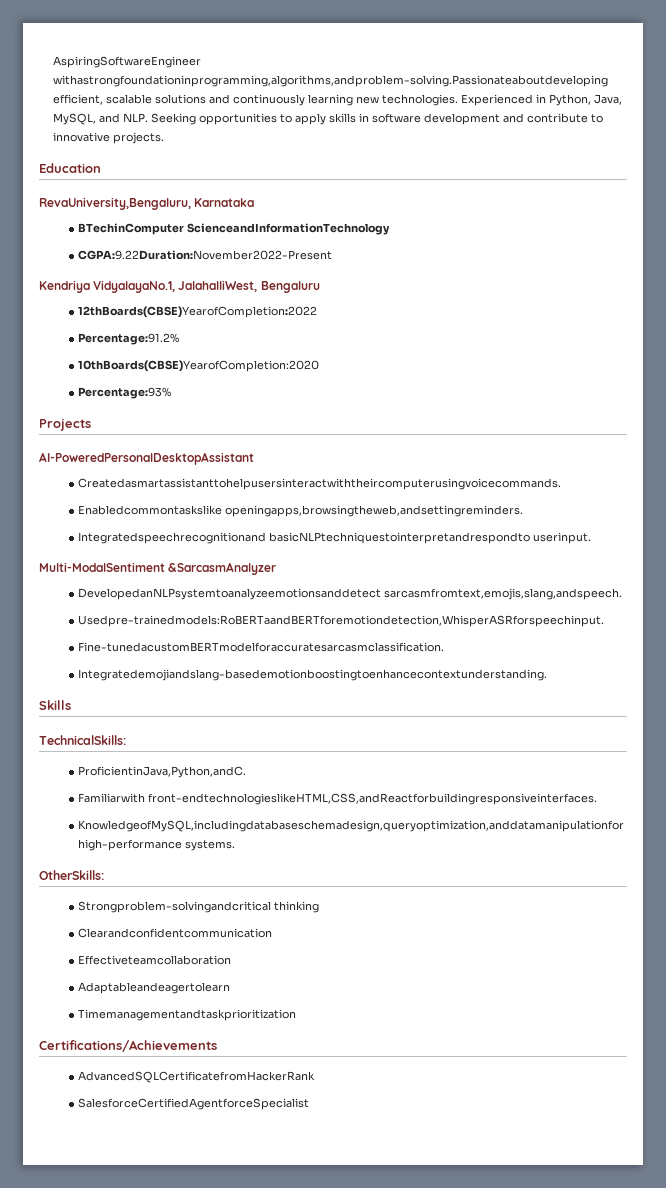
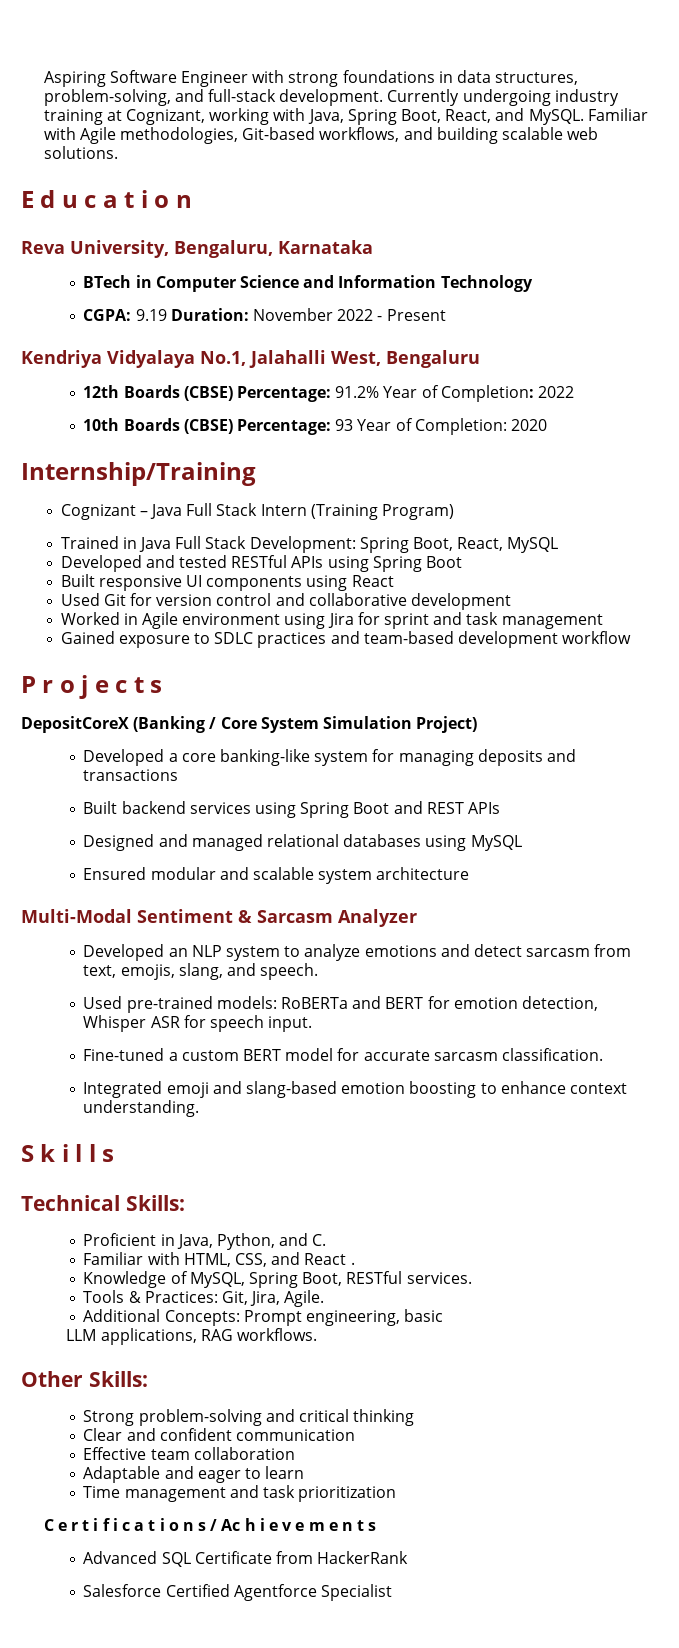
[52,56,201,68] [52,75,608,87] [52,94,622,106] [52,113,603,125] [52,132,164,144] [39,163,101,173] [39,197,255,210] [78,223,391,235] [78,250,333,260] [39,280,320,293] [78,306,318,318] [78,333,180,345] [78,360,320,372] [78,387,172,399] [39,418,91,431] [39,452,254,465] [78,478,562,490] [78,505,524,517] [78,532,592,544] [39,562,277,575] [78,588,623,600] [78,615,605,627] [78,642,445,652] [78,669,548,681] [39,700,71,710] [39,735,126,745] [78,766,247,778] [78,793,598,805] [78,820,625,832] [78,839,236,851] [39,870,104,880] [78,901,320,913] [78,928,273,938] [78,955,232,965] [78,982,231,994] [78,1009,297,1021] [39,1040,217,1052] [78,1071,316,1083] [78,1098,310,1110] AspiringSoftwareEngineer withastrongfoundationinprogramming,algorithms,andproblem-solving.Passionateaboutdeveloping efficient, scalable solutions and continuously learning new technologies. Experienced in Python, Java, MySQL, and NLP. Seeking opportunities to apply skills in software development and contribute to innovative projects. // Education // RevaUniversity,Bengaluru, Karnataka // BTechinComputer ScienceandInformationTechnology // CGPA:9.22Duration:November2022-Present // Kendriya VidyalayaNo.1, JalahalliWest, Bengaluru // 12thBoards(CBSE)YearofCompletion:2022 // Percentage:91.2% // 10thBoards(CBSE)YearofCompletion:2020 // Percentage:93% // Projects // AI-PoweredPersonalDesktopAssistant // Createdasmartassistanttohelpusersinteractwiththeircomputerusingvoicecommands. // Enabledcommontaskslike openingapps,browsingtheweb,andsettingreminders. // Integratedspeechrecognitionand basicNLPtechniquestointerpretandrespondto userinput. // Multi-ModalSentiment &SarcasmAnalyzer // DevelopedanNLPsystemtoanalyzeemotionsanddetect sarcasmfromtext,emojis,slang,andspeech. // Usedpre-trainedmodels:RoBERTaandBERTforemotiondetection,WhisperASRforspeechinput. // Fine-tunedacustomBERTmodelforaccuratesarcasmclassification. // Integratedemojiandslang-basedemotionboostingtoenhancecontextunderstanding. // Skills // TechnicalSkills: // ProficientinJava,Python,andC. // Familiarwith front-endtechnologieslikeHTML,CSS,andReactforbuildingresponsiveinterfaces. // KnowledgeofMySQL,includingdatabaseschemadesign,queryoptimization,anddatamanipulationfor high-performance systems. // OtherSkills: // Strongproblem-solvingandcritical thinking // Clearandconfidentcommunication // Effectiveteamcollaboration // Adaptableandeagertolearn // Timemanagementandtaskprioritization // Certifications/Achievements // AdvancedSQLCertificatefromHackerRank // SalesforceCertifiedAgentforceSpecialist -> [43,70,579,87] [43,89,619,106] [43,108,648,125] [43,127,599,144] [43,146,118,159] [21,190,192,208] [21,240,373,258] [83,275,533,292] [83,308,446,321] [21,350,480,368] [83,385,574,402] [83,418,547,435] [21,462,256,486] [60,503,455,520] [60,536,559,553] [60,555,463,572] [60,574,394,591] [60,593,512,610] [60,612,603,629] [60,631,632,648] [21,675,163,699] [21,716,478,733] [83,749,576,766] [83,769,179,781] [83,801,500,818] [83,834,522,851] [83,867,470,884] [21,909,417,927] [83,944,632,961] [83,963,319,980] [83,996,598,1013] [83,1015,313,1032] [83,1048,603,1061] [83,1081,627,1098] [83,1100,200,1117] [21,1144,115,1162] [21,1195,185,1211] [83,1233,327,1250] [83,1252,355,1267] [83,1271,472,1288] [83,1290,325,1307] [83,1309,444,1326] [66,1328,317,1345] [21,1371,148,1387] [83,1409,415,1426] [83,1428,356,1441] [83,1447,295,1460] [83,1466,305,1483] [83,1485,397,1502] [43,1518,377,1531] [83,1551,409,1567] [83,1584,393,1601] Aspiring Software Engineer with strong foundations in data structures, problem-solving, and full-stack development. Currently undergoing industry training at Cognizant, working with Java, Spring Boot, React, and MySQL. Familiar with Agile methodologies, Git-based workflows, and building scalable web solutions. // E d u c a t i o n // Reva University, Bengaluru, Karnataka // BTech in Computer Science and Information Technology // CGPA: 9.19 Duration: November 2022 - Present // Kendriya Vidyalaya No.1, Jalahalli West, Bengaluru // 12th Boards (CBSE) Percentage: 91.2% Year of Completion: 2022 // 10th Boards (CBSE) Percentage: 93 Year of Completion: 2020 // Internship/Training // Cognizant – Java Full Stack Intern (Training Program) // Trained in Java Full Stack Development: Spring Boot, React, MySQL // Developed and tested RESTful APIs using Spring Boot // Built responsive UI components using React // Used Git for version control and collaborative development // Worked in Agile environment using Jira for sprint and task management // Gained exposure to SDLC practices and team-based development workflow // P r o j e c t s // DepositCoreX (Banking / Core System Simulation Project) // Developed a core banking-like system for managing deposits and transactions // Built backend services using Spring Boot and REST APIs // Designed and managed relational databases using MySQL // Ensured modular and scalable system architecture // Multi-Modal Sentiment & Sarcasm Analyzer // Developed an NLP system to analyze emotions and detect sarcasm from text, emojis, slang, and speech. // Used pre-trained models: RoBERTa and BERT for emotion detection, Whisper ASR for speech input. // Fine-tuned a custom BERT model for accurate sarcasm classification. // Integrated emoji and slang-based emotion boosting to enhance context understanding. // S k i l l s // Technical Skills: // Proficient in Java, Python, and C. // Familiar with HTML, CSS, and React . // Knowledge of MySQL, Spring Boot, RESTful services. // Tools & Practices: Git, Jira, Agile. // Additional Concepts: Prompt engineering, basic // LLM applications, RAG workflows. // Other Skills: // Strong problem-solving and critical thinking // Clear and confident communication // Effective team collaboration // Adaptable and eager to learn // Time management and task prioritization // C e r t i f i c a t i o n s / Ac h i e v e m e n t s // Advanced SQL Certificate from HackerRank // Salesforce Certified Agentforce Specialist

